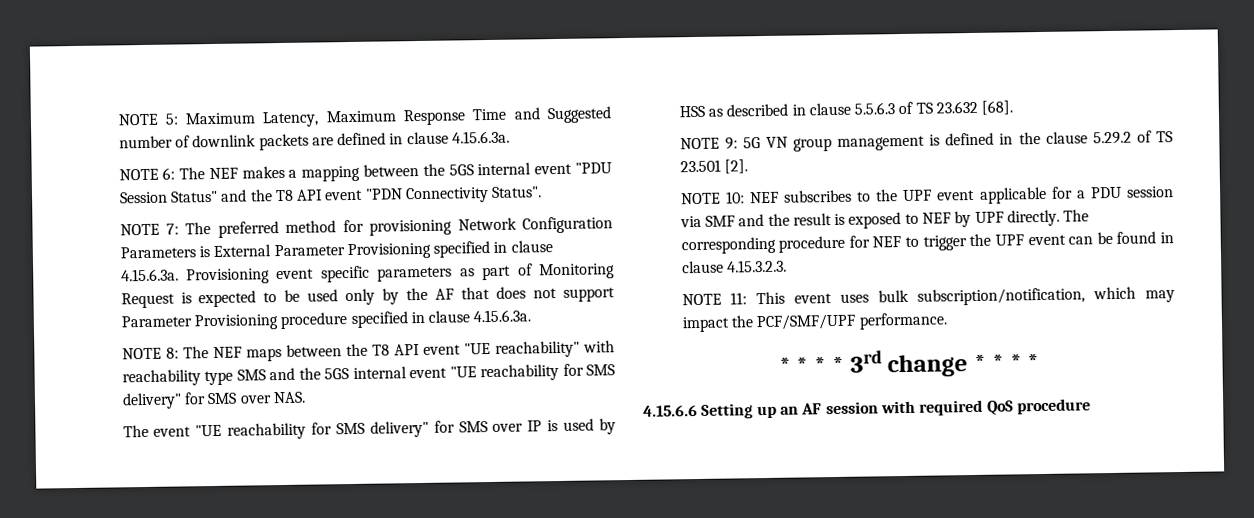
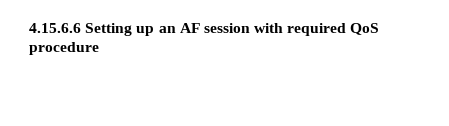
[117,106,612,128] [118,130,511,151] [118,162,612,182] [118,186,543,204] [119,216,613,238] [119,240,553,260] [120,263,615,285] [120,286,615,309] [120,309,532,331] [121,340,615,362] [121,363,615,387] [121,391,306,410] [122,418,617,440] [678,100,1014,118] [679,130,1173,152] [679,159,748,174] [680,186,1174,205] [679,209,1090,229] [680,231,1174,255] [681,259,787,274] [681,286,1175,306] [681,312,948,333] [778,350,1040,378] NOTE 5: Maximum Latency, Maximum Response Time and Suggested number of downlink packets are defined in clause 4.15.6.3a. // NOTE 6: The NEF makes a mapping between the 5GS internal event "PDU Session Status" and the T8 API event "PDN Connectivity Status". // NOTE 7: The preferred method for provisioning Network Configuration Parameters is External Parameter Provisioning specified in clause 4.15.6.3a. Provisioning event specific parameters as part of Monitoring Request is expected to be used only by the AF that does not support Parameter Provisioning procedure specified in clause 4.15.6.3a. // NOTE 8: The NEF maps between the T8 API event "UE reachability" with reachability type SMS and the 5GS internal event "UE reachability for SMS delivery" for SMS over NAS. // The event "UE reachability for SMS delivery" for SMS over IP is used by HSS as described in clause 5.5.6.3 of TS 23.632 [68]. // NOTE 9: 5G VN group management is defined in the clause 5.29.2 of TS 23.501 [2]. // NOTE 10: NEF subscribes to the UPF event applicable for a PDU session via SMF and the result is exposed to NEF by UPF directly. The corresponding procedure for NEF to trigger the UPF event can be found in clause 4.15.3.2.3. // NOTE 11: This event uses bulk subscription/notification, which may impact the PCF/SMF/UPF performance. // * * * * 3rd change * * * * // -> (29, 28) none

